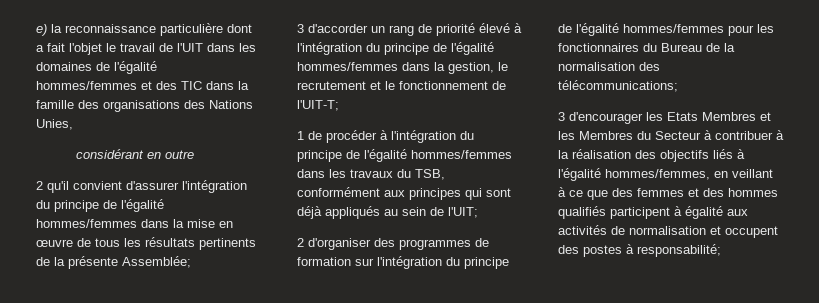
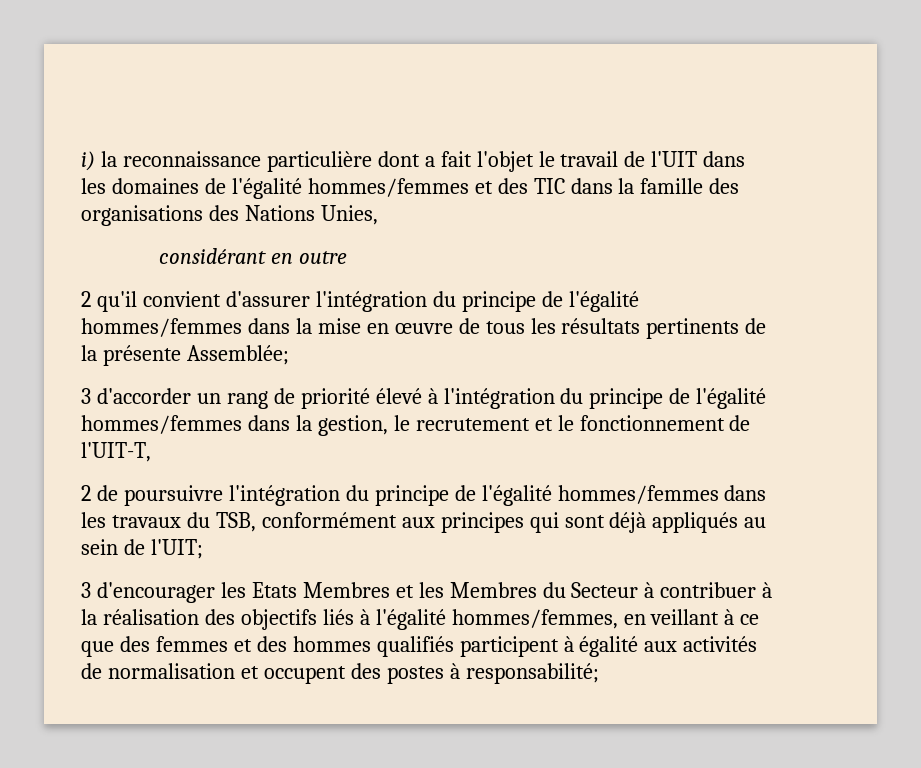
[36,24,47,36] e) -> [81,151,95,171] i)
[297,100,339,111] [297,130,388,143] l'UIT-T; // 1 de procéder à -> [81,442,151,462] [81,485,223,506] l'UIT-T, // 2 de poursuivre
[297,238,489,250] [297,256,509,269] [558,23,774,36] [558,43,735,52] [558,62,660,71] [558,80,678,92] // 2 d'organiser des programmes de formation sur l'intégration du principe de l'égalité hommes/femmes pour les fonctionnaires du Bureau de la normalisation des télécommunications; -> (203, 549) none

